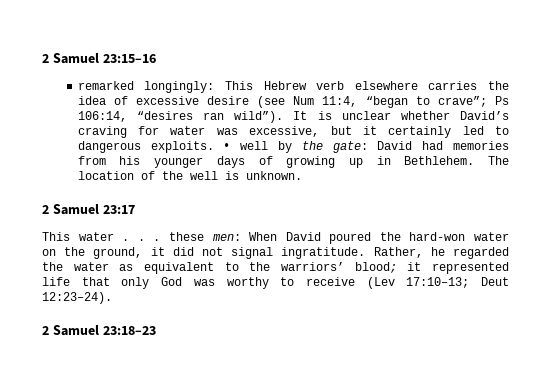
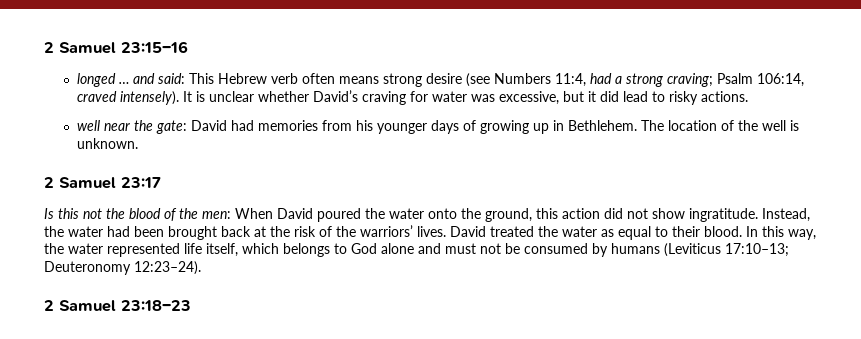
[77,81,509,93] [77,96,509,108] [77,111,284,123] remarked longingly: This Hebrew verb elsewhere carries the idea of excessive desire (see Num 11:4, “began to crave”; Ps 106:14, “desires ran wild”). -> [76,73,804,87] [76,91,179,105] longed … and said: This Hebrew verb often means strong desire (see Numbers 11:4, had a strong craving; Psalm 106:14, craved intensely).
[388,126,509,138] [77,141,292,153] certainly led to dangerous exploits. • well by -> [599,91,748,105] [76,120,130,131] did lead to risky actions. // well near
[42,232,204,241] This water . . . these -> [44,208,198,221] Is this not the blood of the
[409,232,509,241] [42,247,509,259] [42,262,510,274] [42,277,509,289] hard-won water on the ground, it did not signal ingratitude. Rather, he regarded the water as equivalent to the warriors’ blood; it represented life that only God was worthy to receive (Lev 17:10–13; Deut -> [389,208,810,222] [44,225,816,240] [44,243,789,257] [44,261,131,275] water onto the ground, this action did not show ingratitude. Instead, the water had been brought back at the risk of the warriors’ lives. David treated the water as equal to their blood. In this way, the water represented life itself, which belongs to God alone and must not be consumed by humans (Leviticus 17:10–13; Deuteronomy

